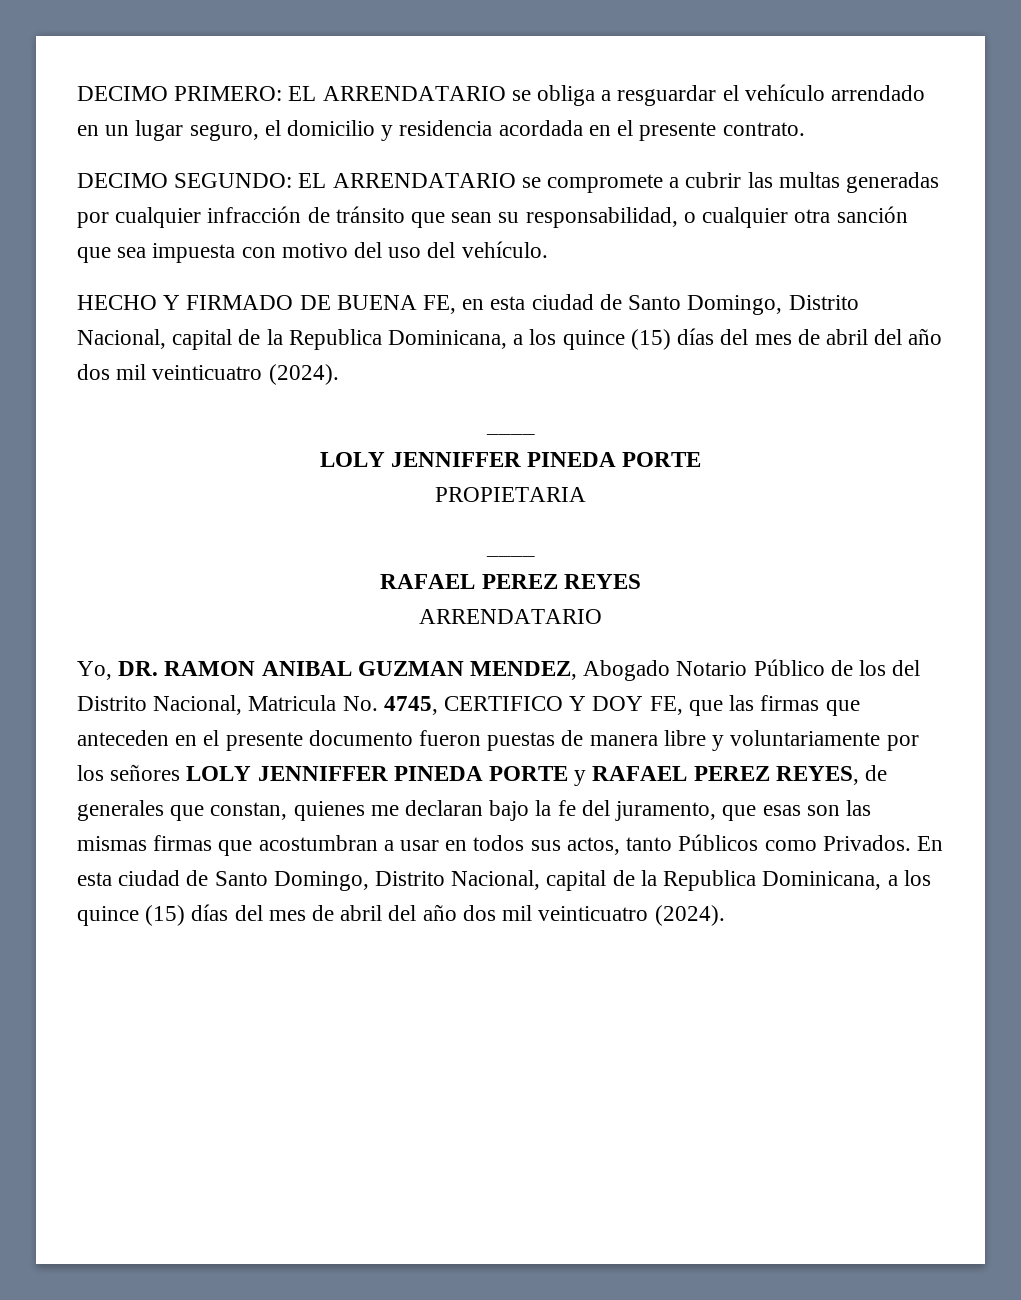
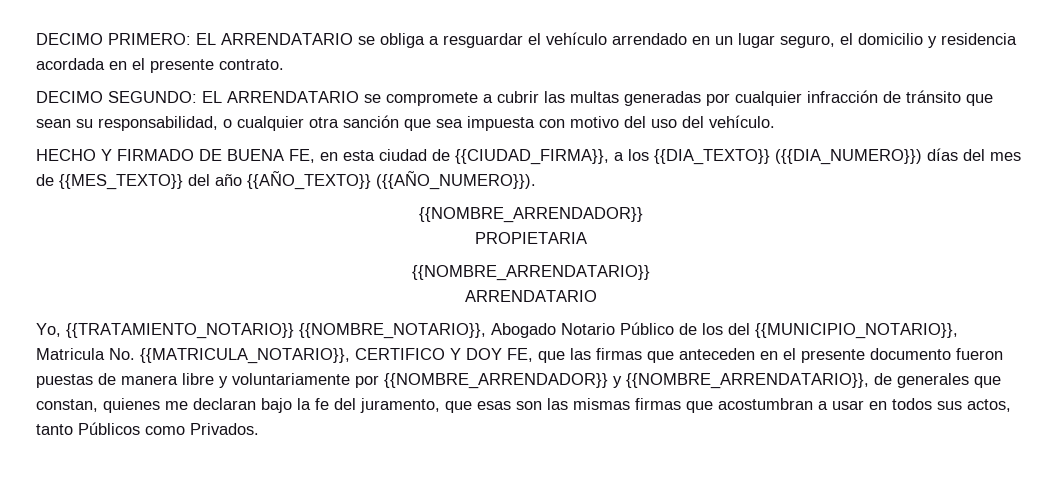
[628,295,859,315] [77,328,943,350] [77,364,339,385] [485,432,535,435] [319,452,702,467] [435,487,586,502] [485,554,535,557] [380,574,641,589] [419,609,602,624] [77,661,578,680] Santo Domingo, Distrito Nacional, capital de la Republica Dominicana, a los quince (15) días del mes de abril del año dos mil veinticuatro (2024). // ____ // LOLY JENNIFFER PINEDA PORTE // PROPIETARIA // ____ // RAFAEL PEREZ REYES // ARRENDATARIO // Yo, DR. RAMON ANIBAL GUZMAN MENDEZ, -> [455,148,1021,165] [36,171,536,190] [419,207,643,223] [475,232,587,244] [412,265,650,281] [465,290,597,302] [36,323,486,339] {{CIUDAD_FIRMA}}, a los {{DIA_TEXTO}} ({{DIA_NUMERO}}) días del mes de {{MES_TEXTO}} del año {{AÑO_TEXTO}} ({{AÑO_NUMERO}}). // {{NOMBRE_ARRENDADOR}} // PROPIETARIA // {{NOMBRE_ARRENDATARIO}} // ARRENDATARIO // Yo, {{TRATAMIENTO_NOTARIO}} {{NOMBRE_NOTARIO}},
[77,695,243,715] Distrito Nacional, -> [755,323,958,339] {{MUNICIPIO_NOTARIO}},
[383,696,438,715] 4745, -> [140,348,350,364] {{MATRICULA_NOTARIO}},
[77,764,859,786] los señores LOLY JENNIFFER PINEDA PORTE y RAFAEL PEREZ REYES, -> [384,373,869,389] {{NOMBRE_ARRENDADOR}} y {{NOMBRE_ARRENDATARIO}},
[916,836,943,851] [77,870,931,891] [77,904,725,926] En esta ciudad de Santo Domingo, Distrito Nacional, capital de la Republica Dominicana, a los quince (15) días del mes de abril del año dos mil veinticuatro (2024). -> (259, 429) none

